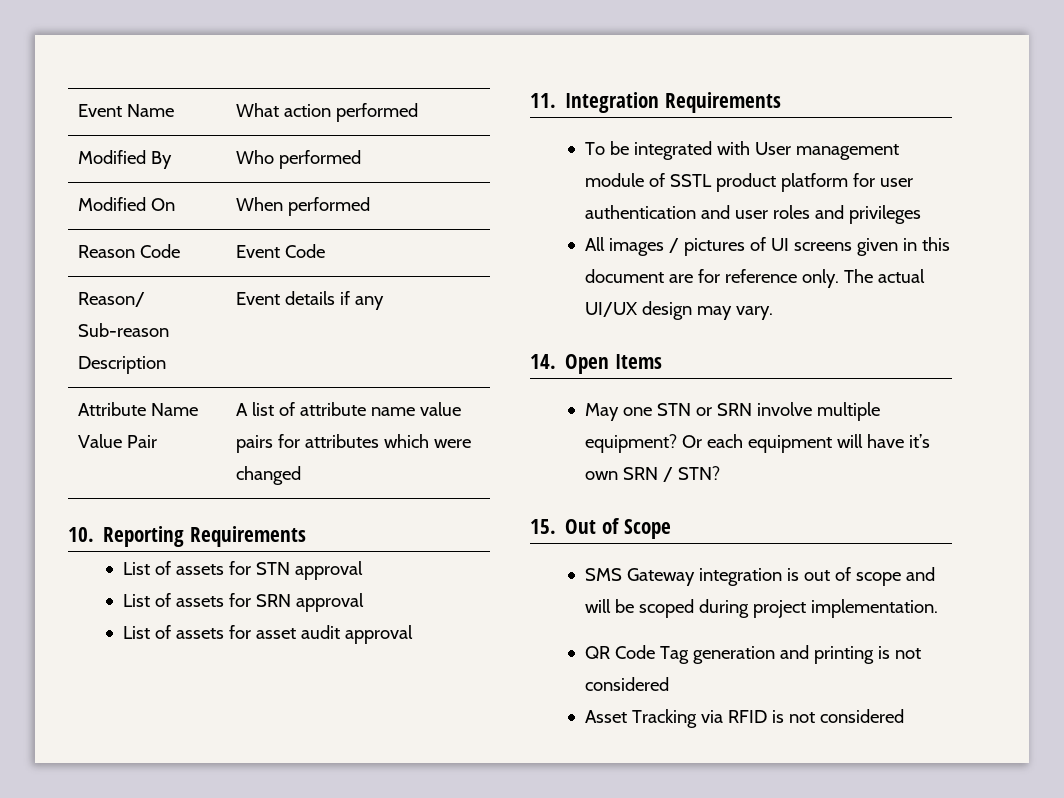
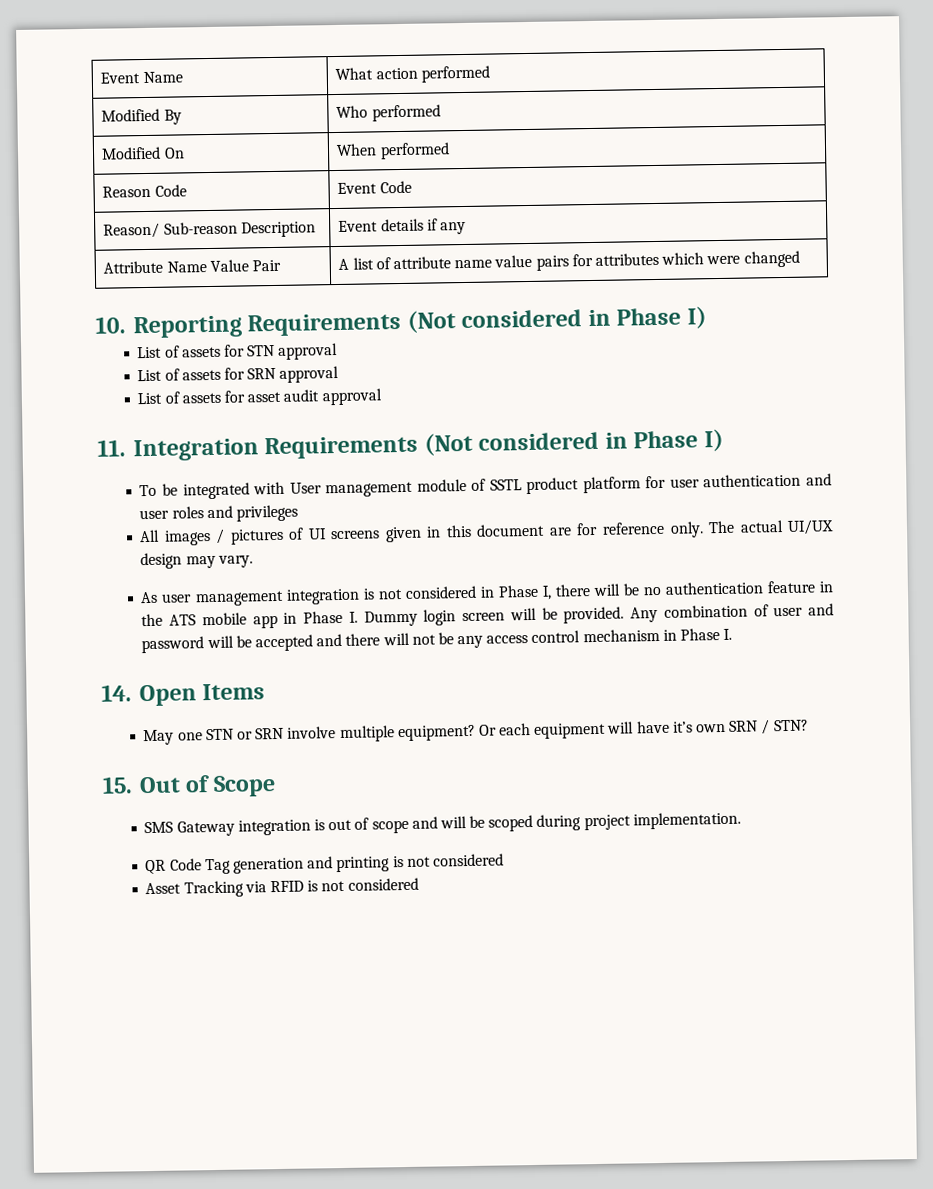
(306, 536) none -> [406,306,707,333] (Not considered in Phase I)
(781, 102) none -> [423,428,724,456] (Not considered in Phase I)
(773, 313) none -> [140,580,834,607] [141,603,834,629] [141,628,733,654] // As user management integration is not considered in Phase I, there will be no authentication feature in the ATS mobile app in Phase I. Dummy login screen will be provided. Any combination of user and password will be accepted and there will not be any access control mechanism in Phase I.

